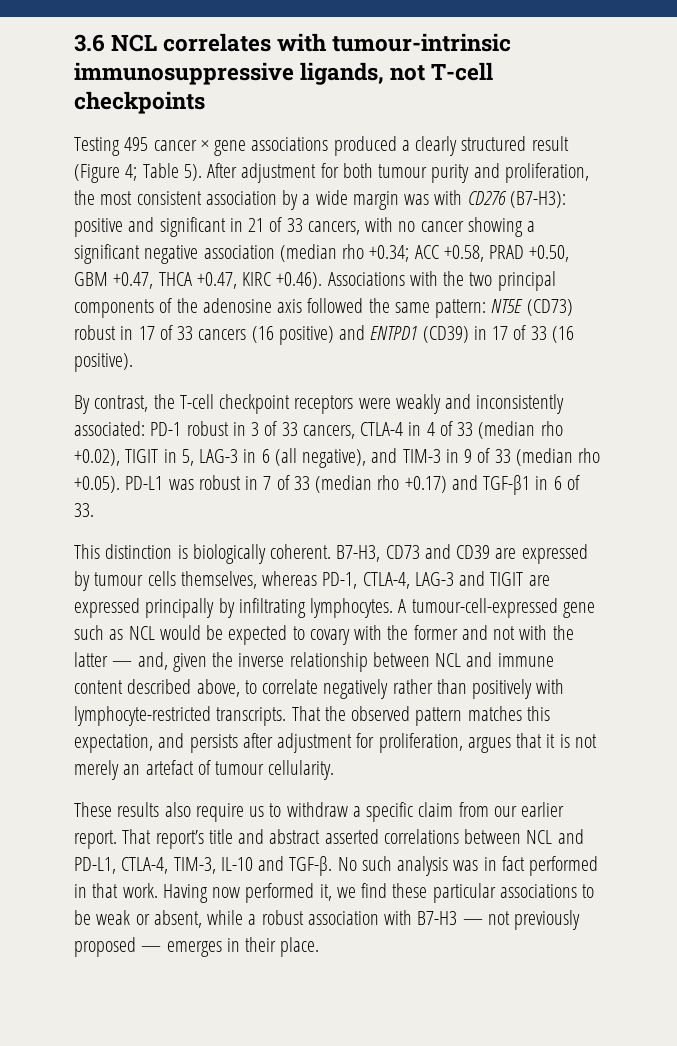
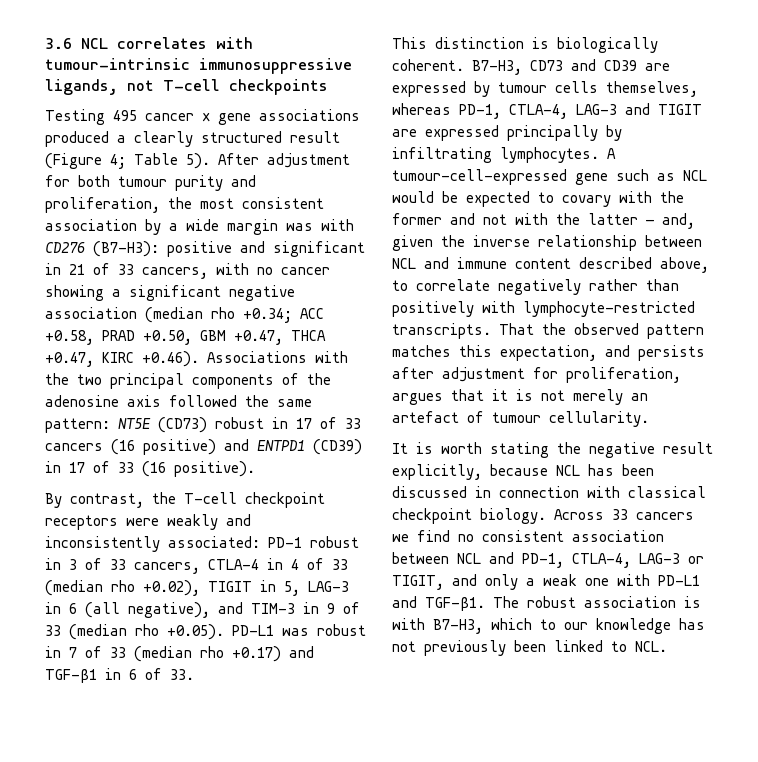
[74,802,565,822] [74,829,584,849] [74,856,599,876] [74,883,595,903] [74,910,581,930] [74,937,320,957] These results also require us to withdraw a specific claim from our earlier report. That report’s title and abstract asserted correlations between NCL and PD-L1, CTLA-4, TIM-3, IL-10 and TGF-β. No such analysis was in fact performed in that work. Having now performed it, we find these particular associations to be weak or absent, while a robust association with B7-H3 — not previously proposed — emerges in their place. -> [392,442,713,458] [392,464,654,480] [392,486,706,498] [392,508,694,524] [392,530,664,542] [392,552,704,568] [392,574,700,590] [392,596,701,611] [392,618,705,634] [392,640,667,656] It is worth stating the negative result explicitly, because NCL has been discussed in connection with classical checkpoint biology. Across 33 cancers we find no consistent association between NCL and PD-1, CTLA-4, LAG-3 or TIGIT, and only a weak one with PD-L1 and TGF-β1. The robust association is with B7-H3, which to our knowledge has not previously been linked to NCL.

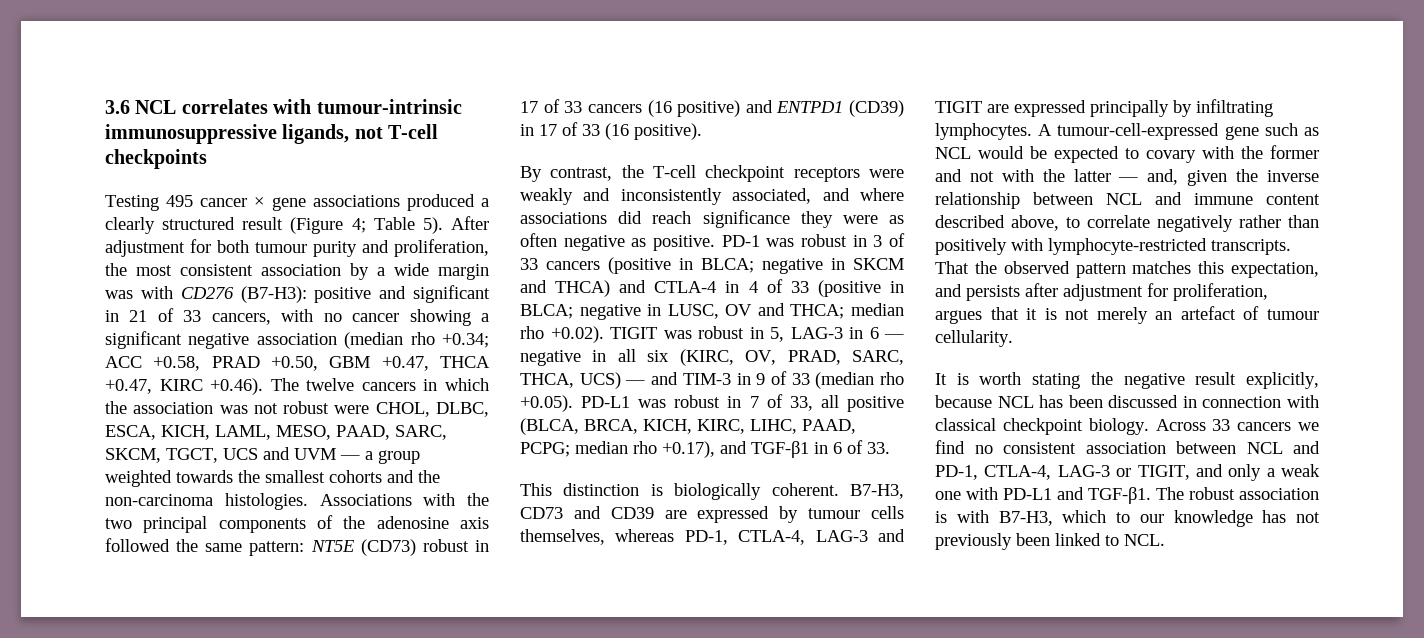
(199, 359) none -> [270,378,489,391] [105,401,489,417] [105,425,447,440] [105,447,420,464] [105,470,440,487] [105,493,308,510] The twelve cancers in which the association was not robust were CHOL, DLBC, ESCA, KICH, LAML, MESO, PAAD, SARC, SKCM, TGCT, UCS and UVM — a group weighted towards the smallest cohorts and the non-carcinoma histologies.
[168,536,302,548] associated: PD-1 -> [732,188,904,204] [520,210,904,228] [520,233,795,251] associated, and where associations did reach significance they were as often negative as positive. PD-1 was
[134,562,200,574] cancers, -> [546,257,904,274] [520,280,647,297] cancers (positive in BLCA; negative in SKCM and THCA) and
[45,580,252,596] (median rho +0.02), TIGIT -> [817,280,904,297] [520,303,904,320] [520,326,744,343] (positive in BLCA; negative in LUSC, OV and THCA; median rho +0.02). TIGIT was robust
[85,602,210,618] (all negative), -> [884,334,904,339] [520,349,904,366] [520,372,646,389] — negative in all six (KIRC, OV, PRAD, SARC, THCA, UCS) —
[110,646,281,662] 33 (median rho +0.17) -> [789,395,904,412] [520,418,856,435] [520,441,715,458] 33, all positive (BLCA, BRCA, KICH, KIRC, LIHC, PAAD, PCPG; median rho +0.17),

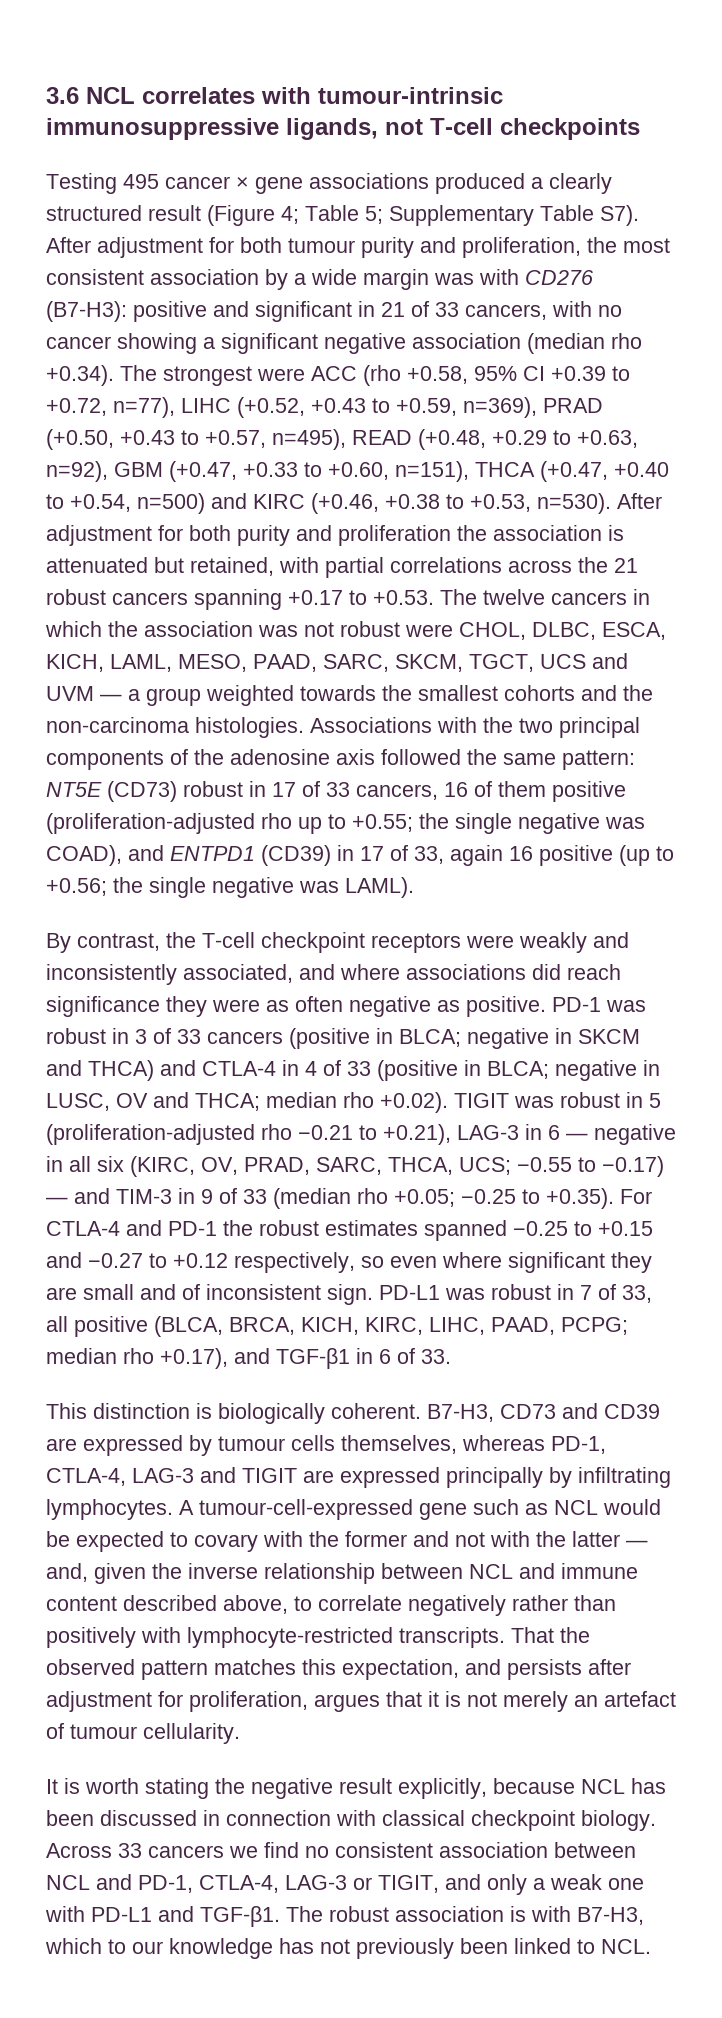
[422,217,443,234] 5). -> [365,205,639,226] 5; Supplementary Table S7).
[442,333,489,348] [105,356,490,371] [105,378,264,395] +0.34; ACC +0.58, PRAD +0.50, GBM +0.47, THCA +0.47, KIRC +0.46). -> [46,365,630,386] [46,397,603,418] [46,429,638,450] [46,461,669,482] [46,493,662,514] [46,525,624,546] [46,557,638,578] [46,589,434,610] +0.34). The strongest were ACC (rho +0.58, 95% CI +0.39 to +0.72, n=77), LIHC (+0.52, +0.43 to +0.59, n=369), PRAD (+0.50, +0.43 to +0.57, n=495), READ (+0.48, +0.29 to +0.63, n=92), GBM (+0.47, +0.33 to +0.60, n=151), THCA (+0.47, +0.40 to +0.54, n=500) and KIRC (+0.46, +0.38 to +0.53, n=530). After adjustment for both purity and proliferation the association is attenuated but retained, with partial correlations across the 21 robust cancers spanning +0.17 to +0.53.
[587,100,741,117] cancers (16 positive) -> [356,781,626,802] [46,813,645,834] [46,845,122,866] cancers, 16 of them positive (proliferation-adjusted rho up to +0.55; the single negative was COAD),
[582,123,702,140] 33 (16 positive). -> [414,845,674,866] [46,877,414,898] 33, again 16 positive (up to +0.56; the single negative was LAML).
[770,327,784,342] 5, -> [649,1093,661,1108] [46,1124,451,1145] 5 (proliferation-adjusted rho −0.21 to +0.21),
[579,372,621,389] UCS) -> [459,1156,664,1177] UCS; −0.55 to −0.17)
[520,395,573,412] +0.05). -> [394,1188,652,1209] [46,1220,653,1241] [46,1252,652,1273] [46,1284,373,1305] +0.05; −0.25 to +0.35). For CTLA-4 and PD-1 the robust estimates spanned −0.25 to +0.15 and −0.27 to +0.12 respectively, so even where significant they are small and of inconsistent sign.

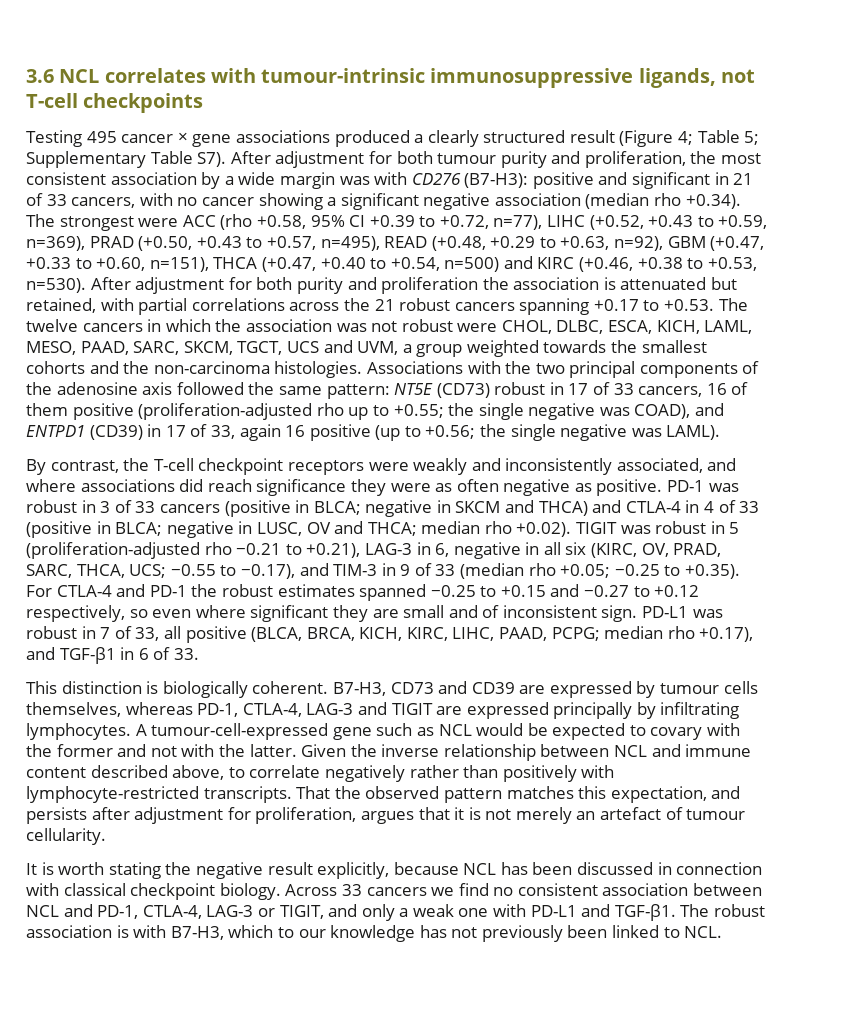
[46,686,122,701] UVM — -> [357,341,399,355] UVM,
[548,1125,588,1140] 6 — -> [435,543,450,557] 6,
[602,1156,664,1177] [46,1197,68,1204] −0.17) — -> [240,564,295,579] −0.17),
[572,1531,648,1547] [46,1563,146,1584] latter — and, given -> [249,744,347,757] latter. Given

